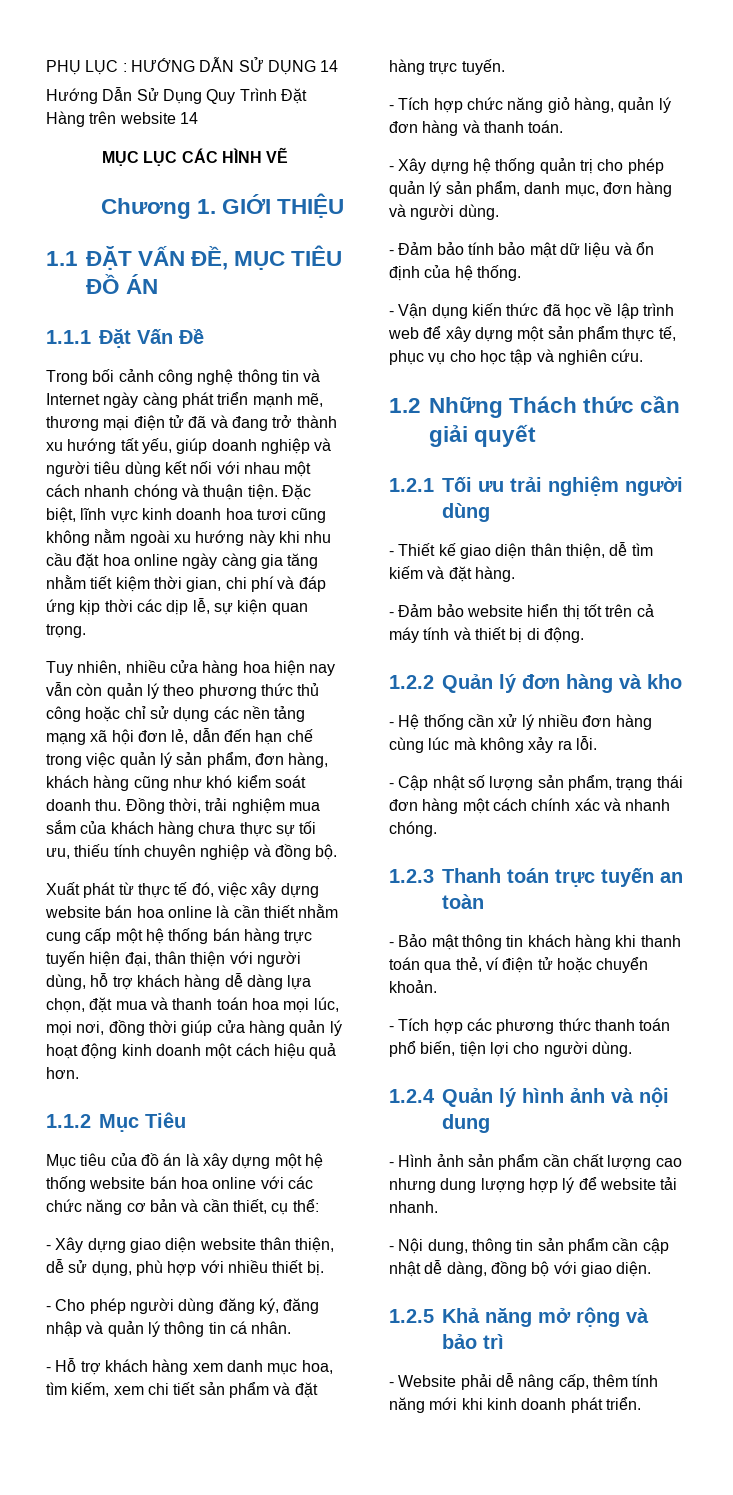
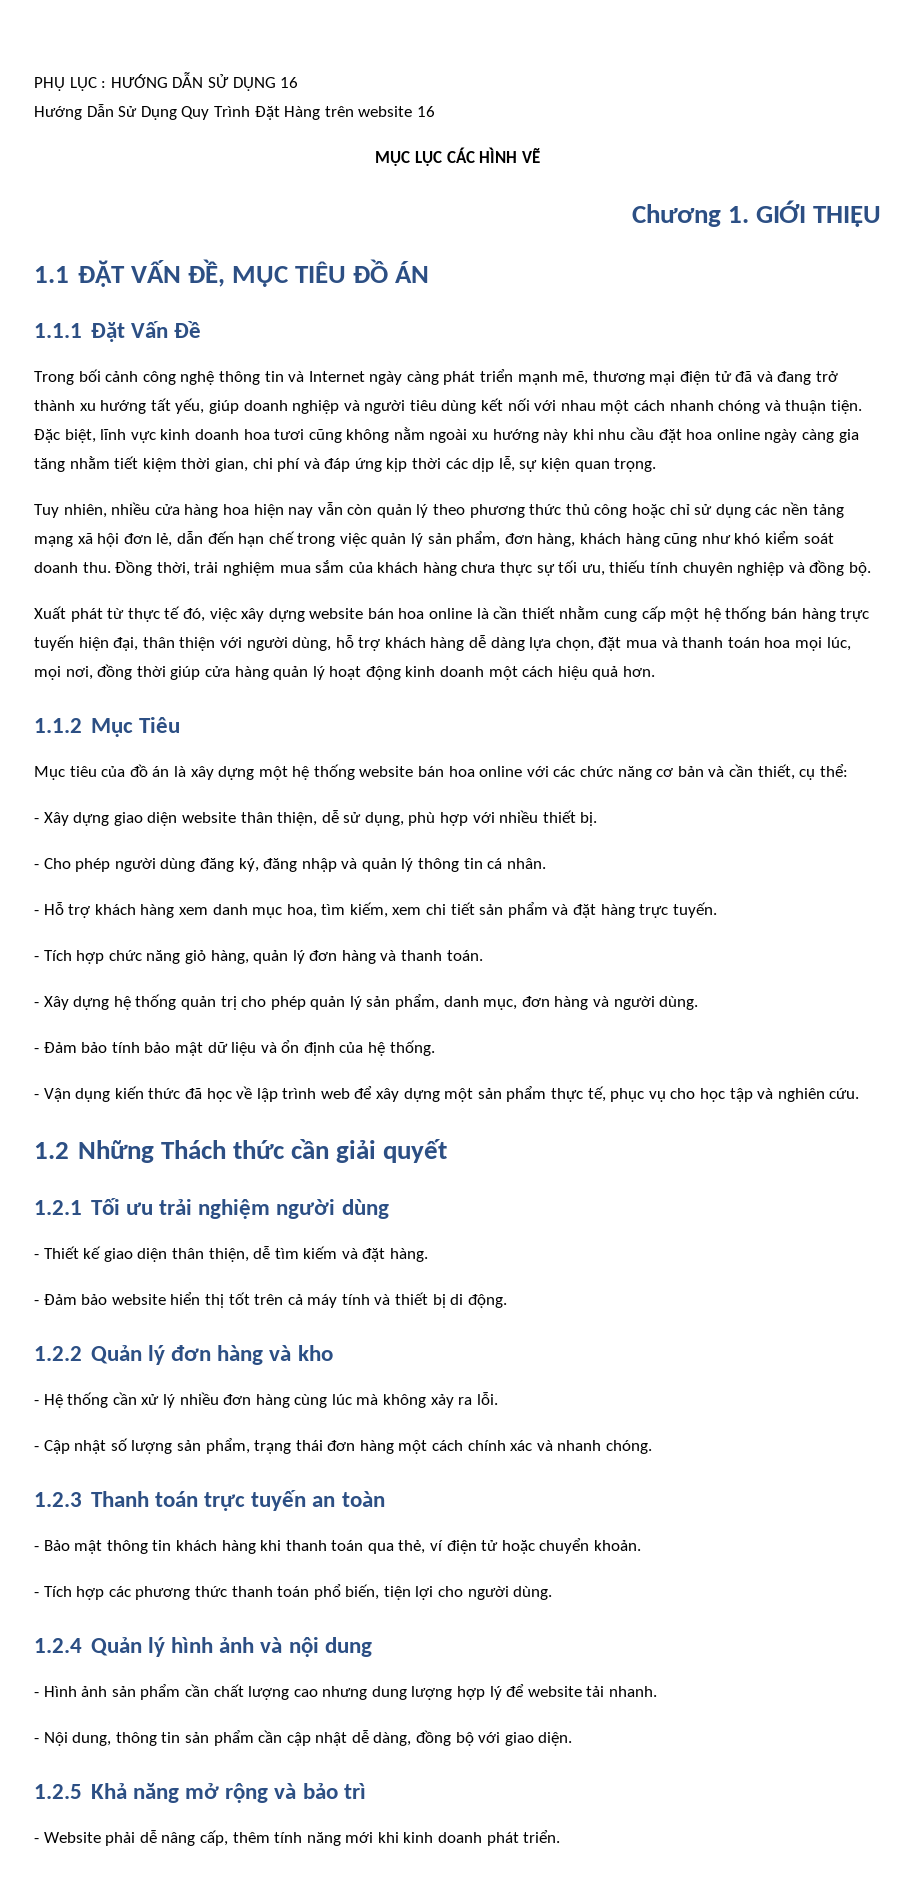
[320,60,339,72] 14 -> [280,77,299,88] 16
[179,112,198,124] 14 -> [416,106,435,117] 16

